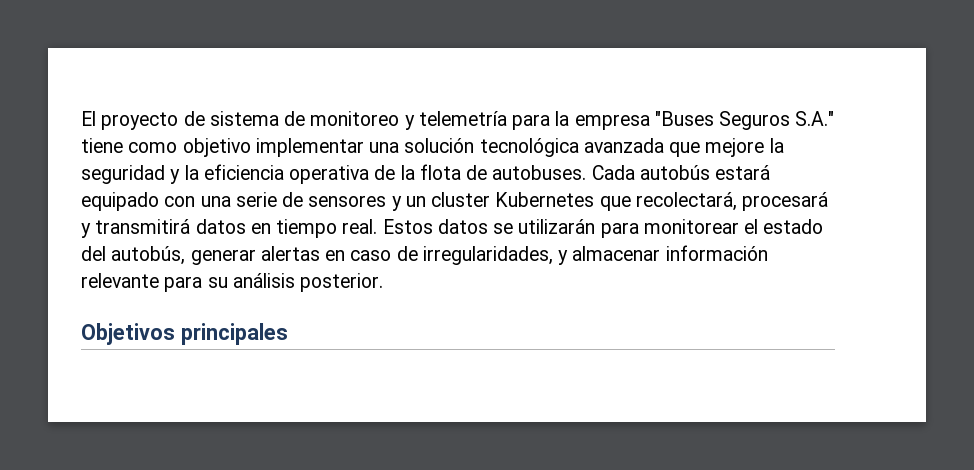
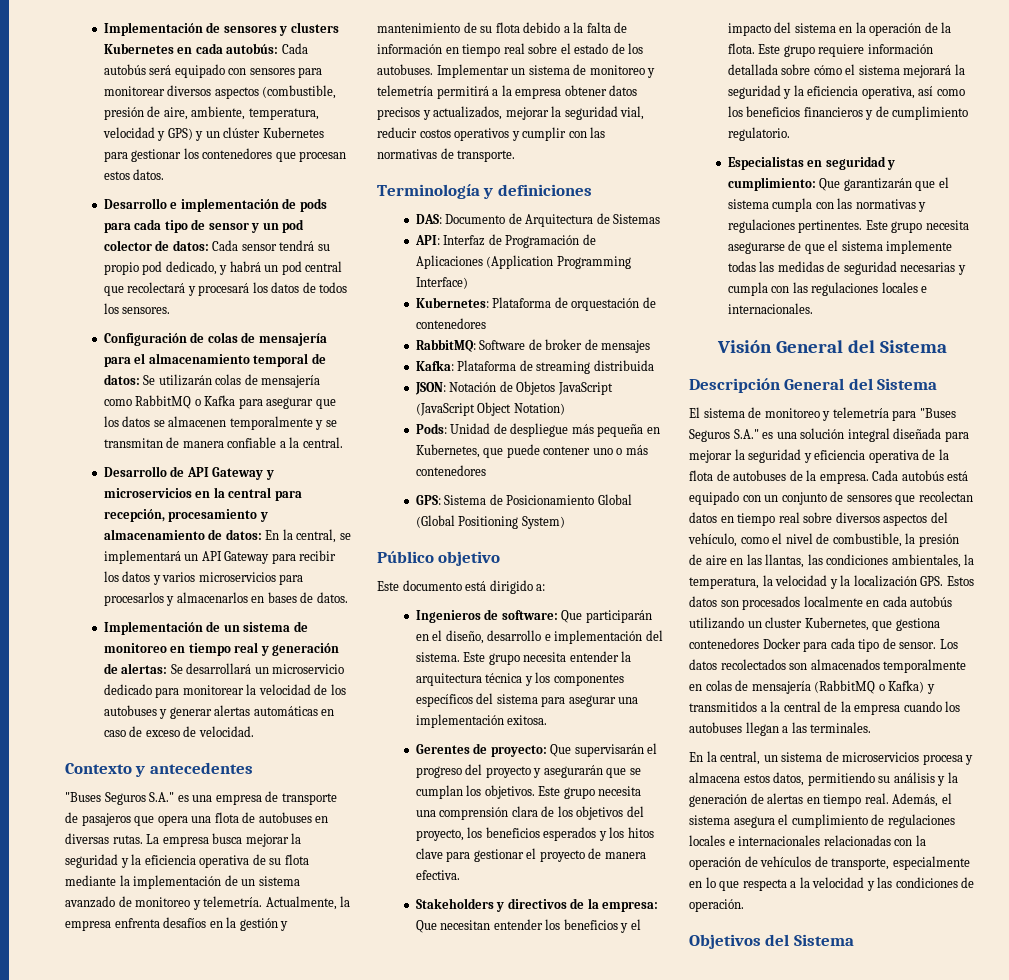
[81,111,835,130] [81,138,765,157] El proyecto de sistema de monitoreo y telemetría para la empresa "Buses Seguros S.A." tiene como objetivo implementar una solución tecnológica avanzada que mejore -> [103,22,339,36] [103,43,308,54] [103,64,323,78] [103,85,337,99] [103,106,319,120] [102,127,324,141] [103,148,347,162] [103,169,165,180] [103,198,327,212] [103,219,305,233] [103,240,330,251] [103,261,343,275] [103,282,348,296] [103,303,171,314] [103,332,327,346] [103,353,326,367] [103,374,321,388] [103,395,336,409] [103,416,337,430] [103,437,343,448] [103,466,274,480] [103,487,302,501] [103,509,268,522] [103,529,351,543] [103,550,337,564] [103,571,304,585] [103,592,348,606] [103,621,308,635] [103,642,340,656] [103,663,345,674] [103,684,346,698] [103,705,335,719] [103,726,254,737] [65,762,253,777] [65,791,337,805] [65,812,329,826] [65,833,289,847] Implementación de sensores y clusters Kubernetes en cada autobús: Cada autobús será equipado con sensores para monitorear diversos aspectos (combustible, presión de aire, ambiente, temperatura, velocidad y GPS) y un clúster Kubernetes para gestionar los contenedores que procesan estos datos. // Desarrollo e implementación de pods para cada tipo de sensor y un pod colector de datos: Cada sensor tendrá su propio pod dedicado, y habrá un pod central que recolectará y procesará los datos de todos los sensores. // Configuración de colas de mensajería para el almacenamiento temporal de datos: Se utilizarán colas de mensajería como RabbitMQ o Kafka para asegurar que los datos se almacenen temporalmente y se transmitan de manera confiable a la central. // Desarrollo de API Gateway y microservicios en la central para recepción, procesamiento y almacenamiento de datos: En la central, se implementará un API Gateway para recibir los datos y varios microservicios para procesarlos y almacenarlos en bases de datos. // Implementación de un sistema de monitoreo en tiempo real y generación de alertas: Se desarrollará un microservicio dedicado para monitorear la velocidad de los autobuses y generar alertas automáticas en caso de exceso de velocidad. // Contexto y antecedentes // "Buses Seguros S.A." es una empresa de transporte de pasajeros que opera una flota de autobuses en diversas rutas. La empresa busca mejorar
[400,164,771,180] [81,192,829,211] [81,219,824,238] [81,245,768,265] [81,273,384,292] la flota de autobuses. Cada autobús estará equipado con una serie de sensores y un cluster Kubernetes que recolectará, procesará y transmitirá datos en tiempo real. Estos datos se utilizarán para monitorear el estado del autobús, generar alertas en caso de irregularidades, y almacenar información relevante para su análisis posterior. -> [269,854,309,865] [65,875,300,889] [65,896,351,910] [65,917,289,931] [377,22,628,33] [377,43,644,57] [377,64,656,78] [377,85,638,99] [377,106,645,120] [377,127,606,141] [377,148,516,162] [377,184,592,199] [415,213,661,227] [414,234,596,248] [415,255,631,269] [415,277,468,289] [415,297,656,311] [415,318,486,329] [415,339,651,353] [415,360,654,374] [414,381,613,395] [415,402,565,416] [415,423,660,437] [415,444,648,458] [415,465,486,476] [415,494,632,505] [415,515,565,529] [377,551,501,566] [377,580,546,594] [415,609,652,623] [415,630,663,644] [415,651,632,665] [415,672,624,686] [415,693,639,707] [415,714,548,728] [415,743,658,757] [415,764,641,778] [415,785,642,799] [415,806,644,820] [415,827,654,841] [415,848,646,862] [415,870,460,880] [415,898,659,912] [415,919,641,933] [727,22,952,36] [727,43,933,57] [727,64,965,78] [727,85,965,99] [727,106,969,120] [727,127,790,141] [727,156,896,170] [727,177,949,191] [727,198,927,212] [727,219,969,233] [727,240,953,254] [727,261,966,275] [727,282,928,296] [727,303,813,314] [716,340,947,353] [689,378,938,393] [689,407,956,421] [689,428,969,442] [689,449,949,463] [689,470,969,484] [689,491,973,505] [689,512,948,526] [688,533,959,547] [689,554,975,568] [689,575,974,589] [689,596,953,610] [689,617,940,631] [689,638,958,652] [689,659,967,673] [689,680,935,694] [689,701,961,715] [689,722,872,736] [689,751,974,765] [689,772,958,786] [689,793,952,807] [689,814,955,828] [689,835,926,846] [689,856,970,870] [689,877,975,891] [689,899,744,912] su flota mediante la implementación de un sistema avanzado de monitoreo y telemetría. Actualmente, la empresa enfrenta desafíos en la gestión y mantenimiento de su flota debido a la falta de información en tiempo real sobre el estado de los autobuses. Implementar un sistema de monitoreo y telemetría permitirá a la empresa obtener datos precisos y actualizados, mejorar la seguridad vial, reducir costos operativos y cumplir con las normativas de transporte. // Terminología y definiciones // DAS: Documento de Arquitectura de Sistemas // API: Interfaz de Programación de Aplicaciones (Application Programming Interface) // Kubernetes: Plataforma de orquestación de contenedores // RabbitMQ: Software de broker de mensajes // Kafka: Plataforma de streaming distribuida // JSON: Notación de Objetos JavaScript (JavaScript Object Notation) // Pods: Unidad de despliegue más pequeña en Kubernetes, que puede contener uno o más contenedores // GPS: Sistema de Posicionamiento Global (Global Positioning System) // Público objetivo // Este documento está dirigido a: // Ingenieros de software: Que participarán en el diseño, desarrollo e implementación del sistema. Este grupo necesita entender la arquitectura técnica y los componentes específicos del sistema para asegurar una implementación exitosa. // Gerentes de proyecto: Que supervisarán el progreso del proyecto y asegurarán que se cumplan los objetivos. Este grupo necesita una comprensión clara de los objetivos del proyecto, los beneficios esperados y los hitos clave para gestionar el proyecto de manera efectiva. // Stakeholders y directivos de la empresa: Que necesitan entender los beneficios y el impacto del sistema en la operación de la flota. Este grupo requiere información detallada sobre cómo el sistema mejorará la seguridad y la eficiencia operativa, así como los beneficios financieros y de cumplimiento regulatorio. // Especialistas en seguridad y cumplimiento: Que garantizarán que el sistema cumpla con las normativas y regulaciones pertinentes. Este grupo necesita asegurarse de que el sistema implemente todas las medidas de seguridad necesarias y cumpla con las regulaciones locales e internacionales. // Visión General del Sistema // Descripción General del Sistema // El sistema de monitoreo y telemetría para "Buses Seguros S.A." es una solución integral diseñada para mejorar la seguridad y eficiencia operativa de la flota de autobuses de la empresa. Cada autobús está equipado con un conjunto de sensores que recolectan datos en tiempo real sobre diversos aspectos del vehículo, como el nivel de combustible, la presión de aire en las llantas, las condiciones ambientales, la temperatura, la velocidad y la localización GPS. Estos datos son procesados localmente en cada autobús utilizando un cluster Kubernetes, que gestiona contenedores Docker para cada tipo de sensor. Los datos recolectados son almacenados temporalmente en colas de mensajería (RabbitMQ o Kafka) y transmitidos a la central de la empresa cuando los autobuses llegan a las terminales. // En la central, un sistema de microservicios procesa y almacena estos datos, permitiendo su análisis y la generación de alertas en tiempo real. Además, el sistema asegura el cumplimiento de regulaciones locales e internacionales relacionadas con la operación de vehículos de transporte, especialmente en lo que respecta a la velocidad y las condiciones de operación.
[180,323,288,345] principales -> [765,934,854,946] del Sistema

